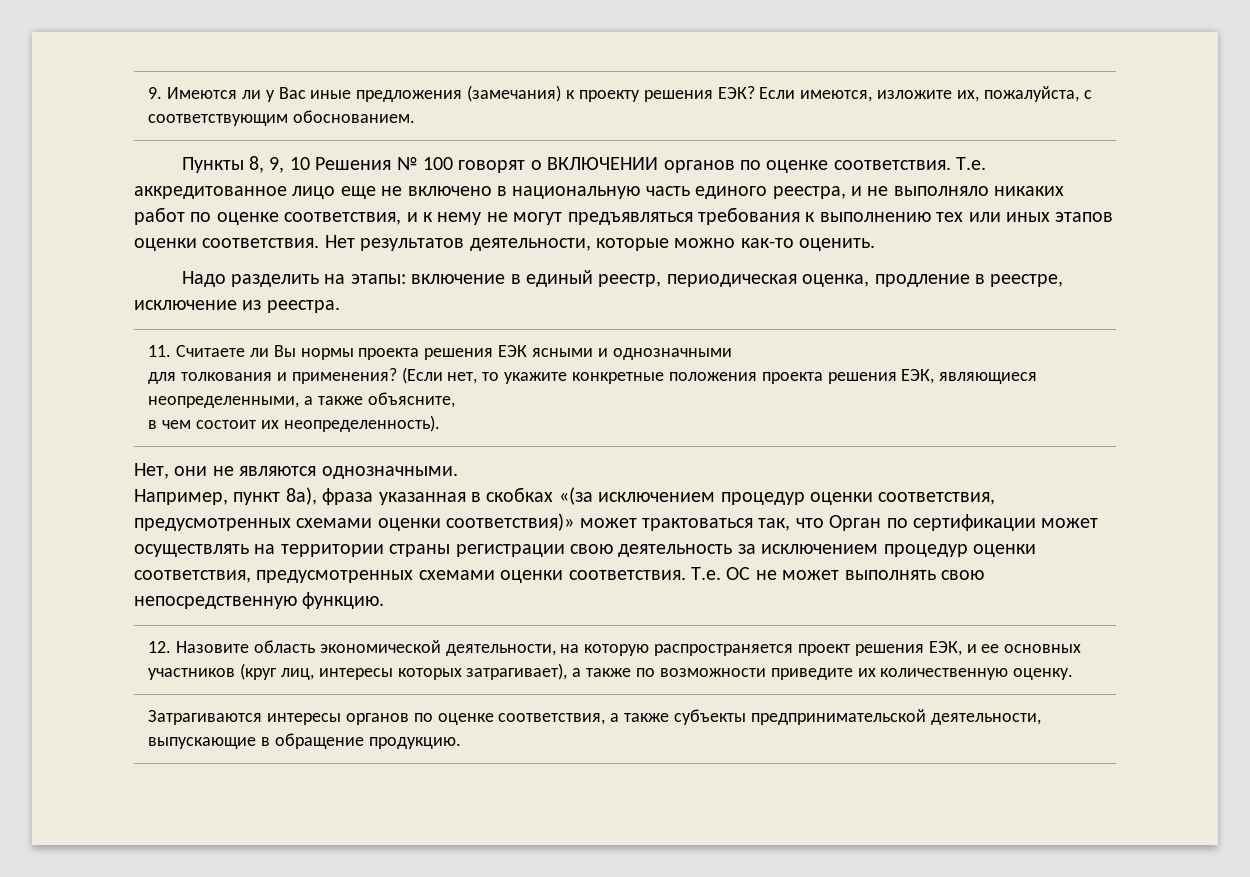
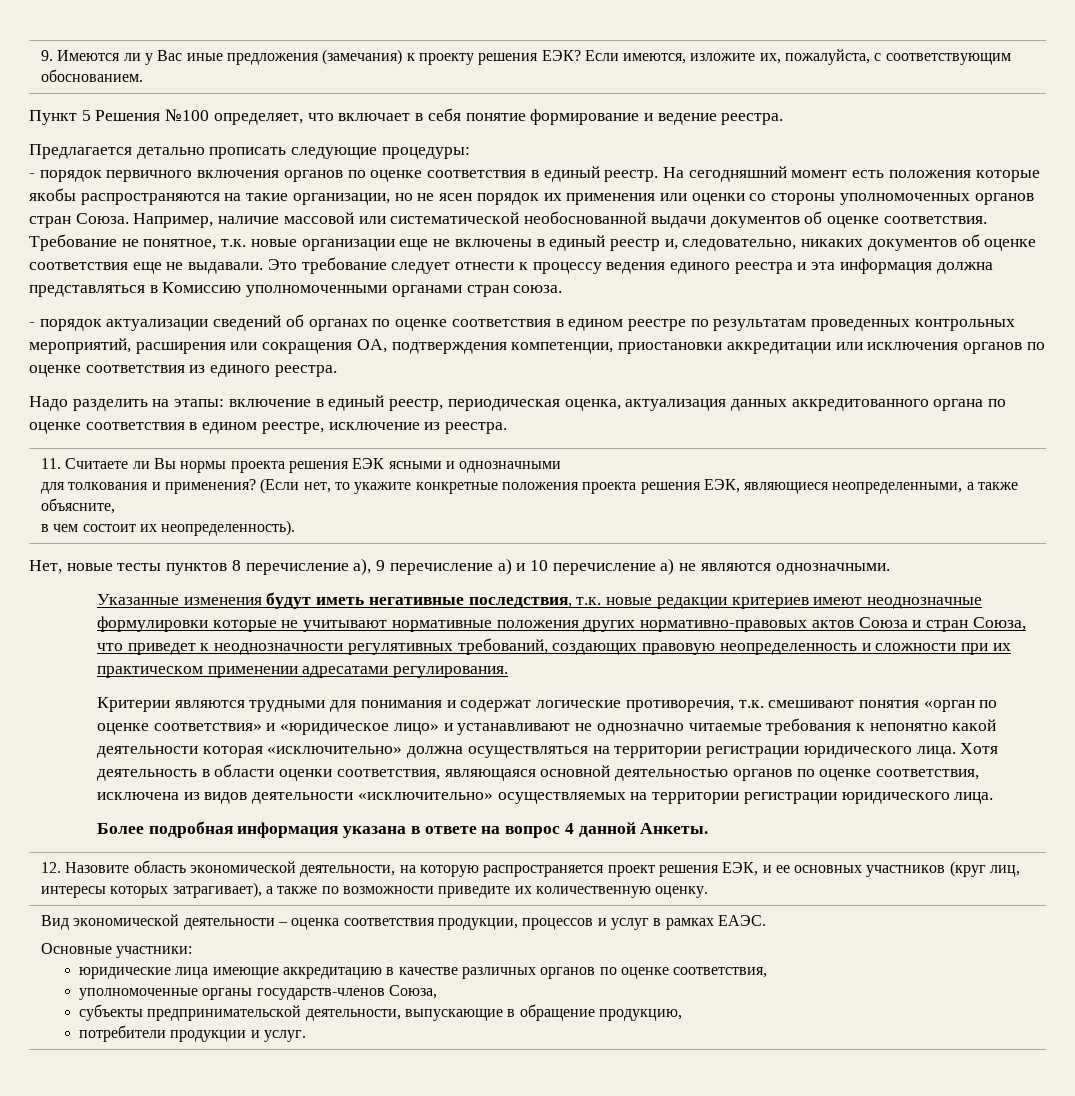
[181,156,987,173] [134,186,1065,199] [134,207,1114,225] [134,235,876,251] Пункты 8, 9, 10 Решения № 100 говорят о ВКЛЮЧЕНИИ органов по оценке соответствия. Т.е. аккредитованное лицо еще не включено в национальную часть единого реестра, и не выполняло никаких работ по оценке соответствия, и к нему не могут предъявляться требования к выполнению тех или иных этапов оценки соответствия. Нет результатов деятельности, которые можно как-то оценить. -> [29,108,784,125] [29,144,470,159] [29,166,1040,182] [29,188,1034,205] [29,211,987,228] [29,234,1037,251] [29,257,993,274] [29,282,563,297] [29,314,1015,331] [29,338,1045,354] [29,365,337,377] Пункт 5 Решения №100 определяет, что включает в себя понятие формирование и ведение реестра. // Предлагается детально прописать следующие процедуры: // - порядок первичного включения органов по оценке соответствия в единый реестр. На сегодняшний момент есть положения которые якобы распространяются на такие организации, но не ясен порядок их применения или оценки со стороны уполномоченных органов стран Союза. Например, наличие массовой или систематической необоснованной выдачи документов об оценке соответствия. Требование не понятное, т.к. новые организации еще не включены в единый реестр и, следовательно, никаких документов об оценке соответствия еще не выдавали. Это требование следует отнести к процессу ведения единого реестра и эта информация должна представляться в Комиссию уполномоченными органами стран союза. // - порядок актуализации сведений об органах по оценке соответствия в едином реестре по результатам проведенных контрольных мероприятий, расширения или сокращения ОА, подтверждения компетенции, приостановки аккредитации или исключения органов по оценке соответствия из единого реестра.
[874,274,985,287] продление в -> [625,399,1007,411] [29,422,258,434] актуализация данных аккредитованного органа по оценке соответствия в едином
[174,466,458,479] [134,487,996,505] [134,513,1099,531] [134,544,1036,557] [134,567,984,583] [134,592,385,609] они не являются однозначными. // Например, пункт 8а), фраза указанная в скобках «(за исключением процедур оценки соответствия, предусмотренных схемами оценки соответствия)» может трактоваться так, что Орган по сертификации может осуществлять на территории страны регистрации свою деятельность за исключением процедур оценки соответствия, предусмотренных схемами оценки соответствия. Т.е. ОС не может выполнять свою непосредственную функцию. -> [66,558,890,575] [97,592,982,609] [97,616,1026,632] [97,638,1011,655] [97,666,509,678] [97,697,998,712] [97,718,997,735] [97,743,999,758] [97,764,979,781] [97,792,994,804] [97,821,709,838] новые тесты пунктов 8 перечисление а), 9 перечисление а) и 10 перечисление а) не являются однозначными. // Указанные изменения будут иметь негативные последствия, т.к. новые редакции критериев имеют неоднозначные формулировки которые не учитывают нормативные положения других нормативно-правовых актов Союза и стран Союза, что приведет к неоднозначности регулятивных требований, создающих правовую неопределенность и сложности при их практическом применении адресатами регулирования. // Критерии являются трудными для понимания и содержат логические противоречия, т.к. смешивают понятия «орган по оценке соответствия» и «юридическое лицо» и устанавливают не однозначно читаемые требования к непонятно какой деятельности которая «исключительно» должна осуществляться на территории регистрации юридического лица. Хотя деятельность в области оценки соответствия, являющаяся основной деятельностью органов по оценке соответствия, исключена из видов деятельности «исключительно» осуществляемых на территории регистрации юридического лица. // Более подробная информация указана в ответе на вопрос 4 данной Анкеты.
[148,710,670,725] Затрагиваются интересы органов по оценке соответствия, а также -> [40,914,766,930] [40,943,193,958] [78,967,768,979] [78,985,437,1000] Вид экономической деятельности – оценка соответствия продукции, процессов и услуг в рамках ЕАЭС. // Основные участники: // юридические лица имеющие аккредитацию в качестве различных органов по оценке соответствия, // уполномоченные органы государств-членов Союза, //
[368,737,461,749] продукцию. -> [598,1009,682,1021] [78,1025,306,1042] продукцию, // потребители продукции и услуг.

